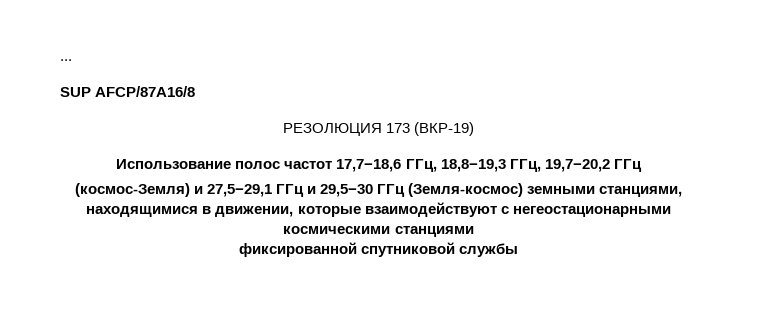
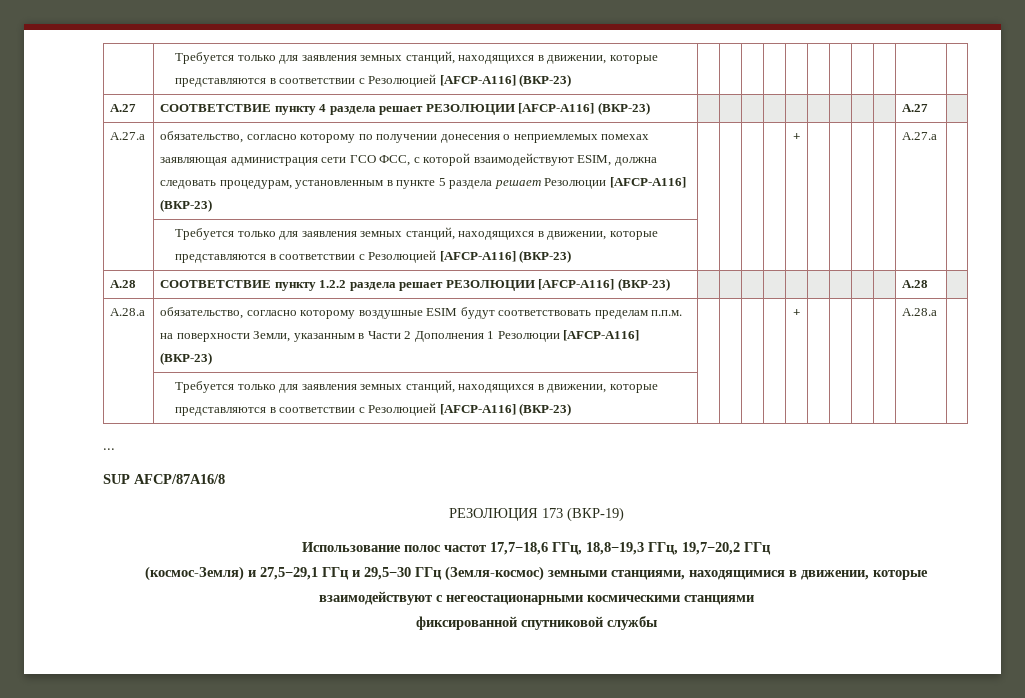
(60, 60) none -> [175,51,658,64] [175,74,572,87] [110,104,137,112] [160,102,650,115] [902,104,929,112] [110,132,146,140] [160,131,650,143] [160,153,657,166] [160,177,686,189] [160,199,213,212] [793,133,800,140] [902,132,938,140] [175,227,658,240] [175,250,572,263] [110,280,137,288] [160,278,670,291] [902,280,929,288] [110,308,146,316] [160,307,683,319] [160,330,640,342] [160,352,213,365] [793,309,800,316] [902,308,938,316] [175,380,658,393] [175,403,572,416] | Требуется только для заявления земных станций, находящихся в движении, которые представляются в соответствии с Резолюцией [AFCP-A116] (ВКР-23) | | | | | | | | | | | // A.27 | СООТВЕТСТВИЕ пункту 4 раздела решает РЕЗОЛЮЦИИ [AFCP-A116] (ВКР-23) | | | | | | | | | | A.27 | // A.27.a | обязательство, согласно которому по получении донесения о неприемлемых помехах заявляющая администрация сети ГСО ФСС, с которой взаимодействуют ESIM, должна следовать процедурам, установленным в пункте 5 раздела решает Резолюции [AFCP-A116] (ВКР-23) | | | | | + | | | | | A.27.a | // | Требуется только для заявления земных станций, находящихся в движении, которые представляются в соответствии с Резолюцией [AFCP-A116] (ВКР-23) | | | | | | | | | | | // A.28 | СООТВЕТСТВИЕ пункту 1.2.2 раздела решает РЕЗОЛЮЦИИ [AFCP-A116] (ВКР-23) | | | | | | | | | | A.28 | // A.28.a | обязательство, согласно которому воздушные ESIM будут соответствовать пределам п.п.м. на поверхности Земли, указанным в Части 2 Дополнения 1 Резолюции [AFCP-A116] (ВКР-23) | | | | | + | | | | | A.28.a | // | Требуется только для заявления земных станций, находящихся в движении, которые представляются в соответствии с Резолюцией [AFCP-A116] (ВКР-23) | | | | | | | | | | | //

